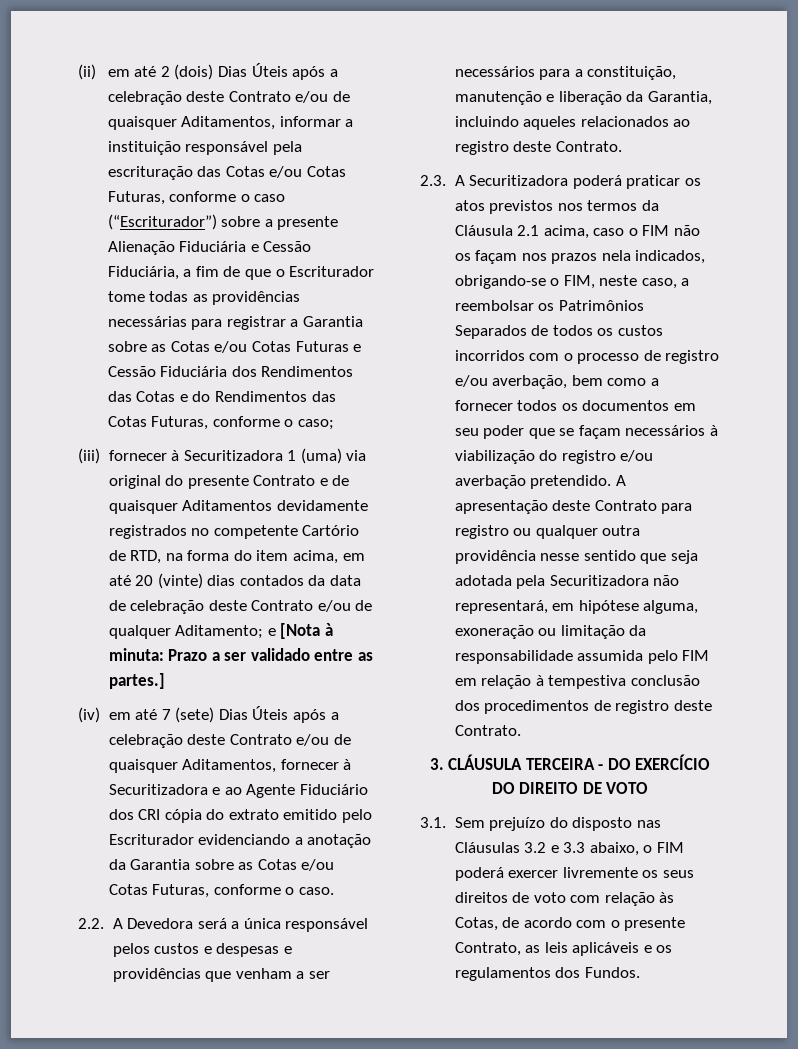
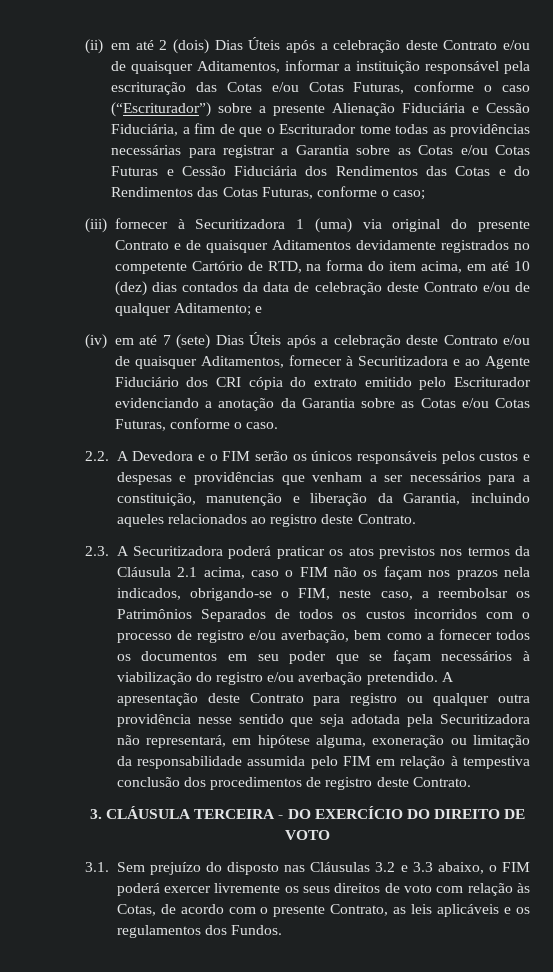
[135,573,203,589] 20 (vinte) -> [514,261,530,271] [114,281,147,296] 10 (dez)
[280,623,333,639] [108,648,374,661] [108,673,165,689] [Nota à minuta: Prazo a ser validado entre as partes.] -> (263, 309) none
[197,918,369,932] será a única responsável -> [198,451,438,464] e o FIM serão os únicos responsáveis

